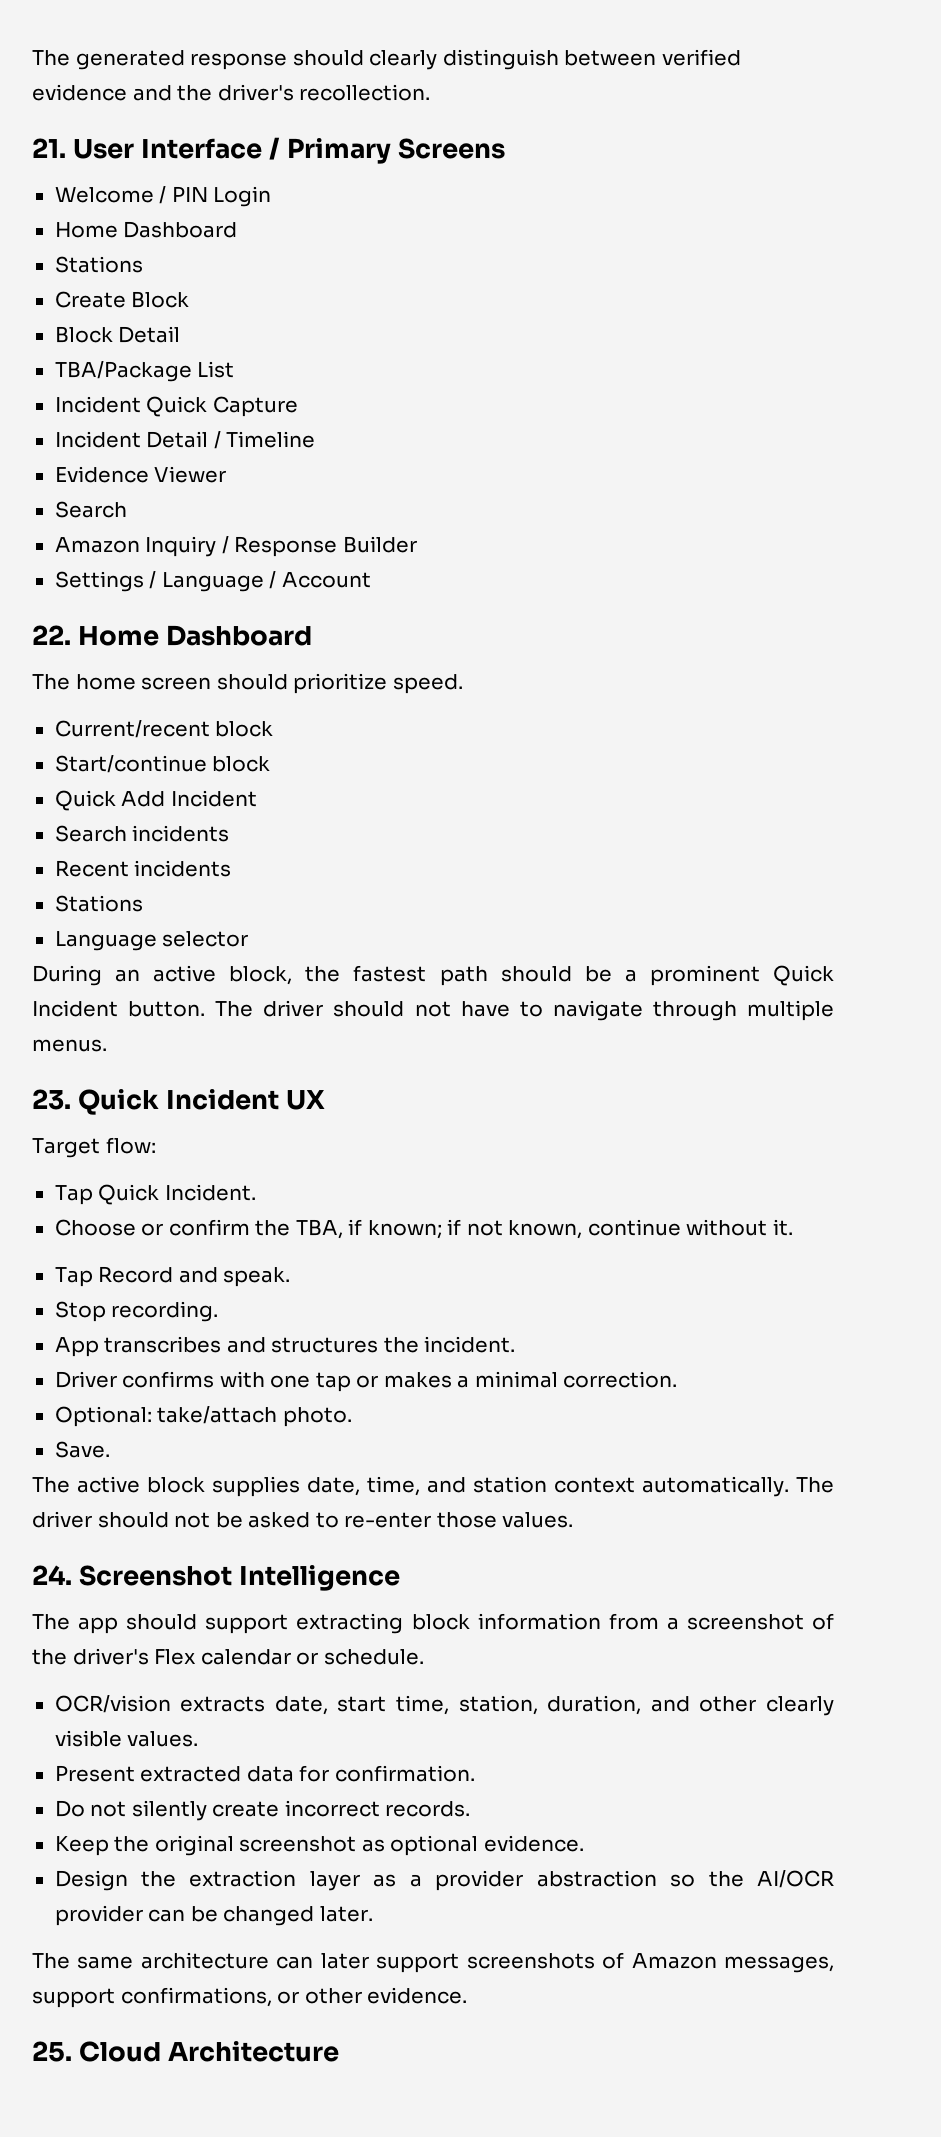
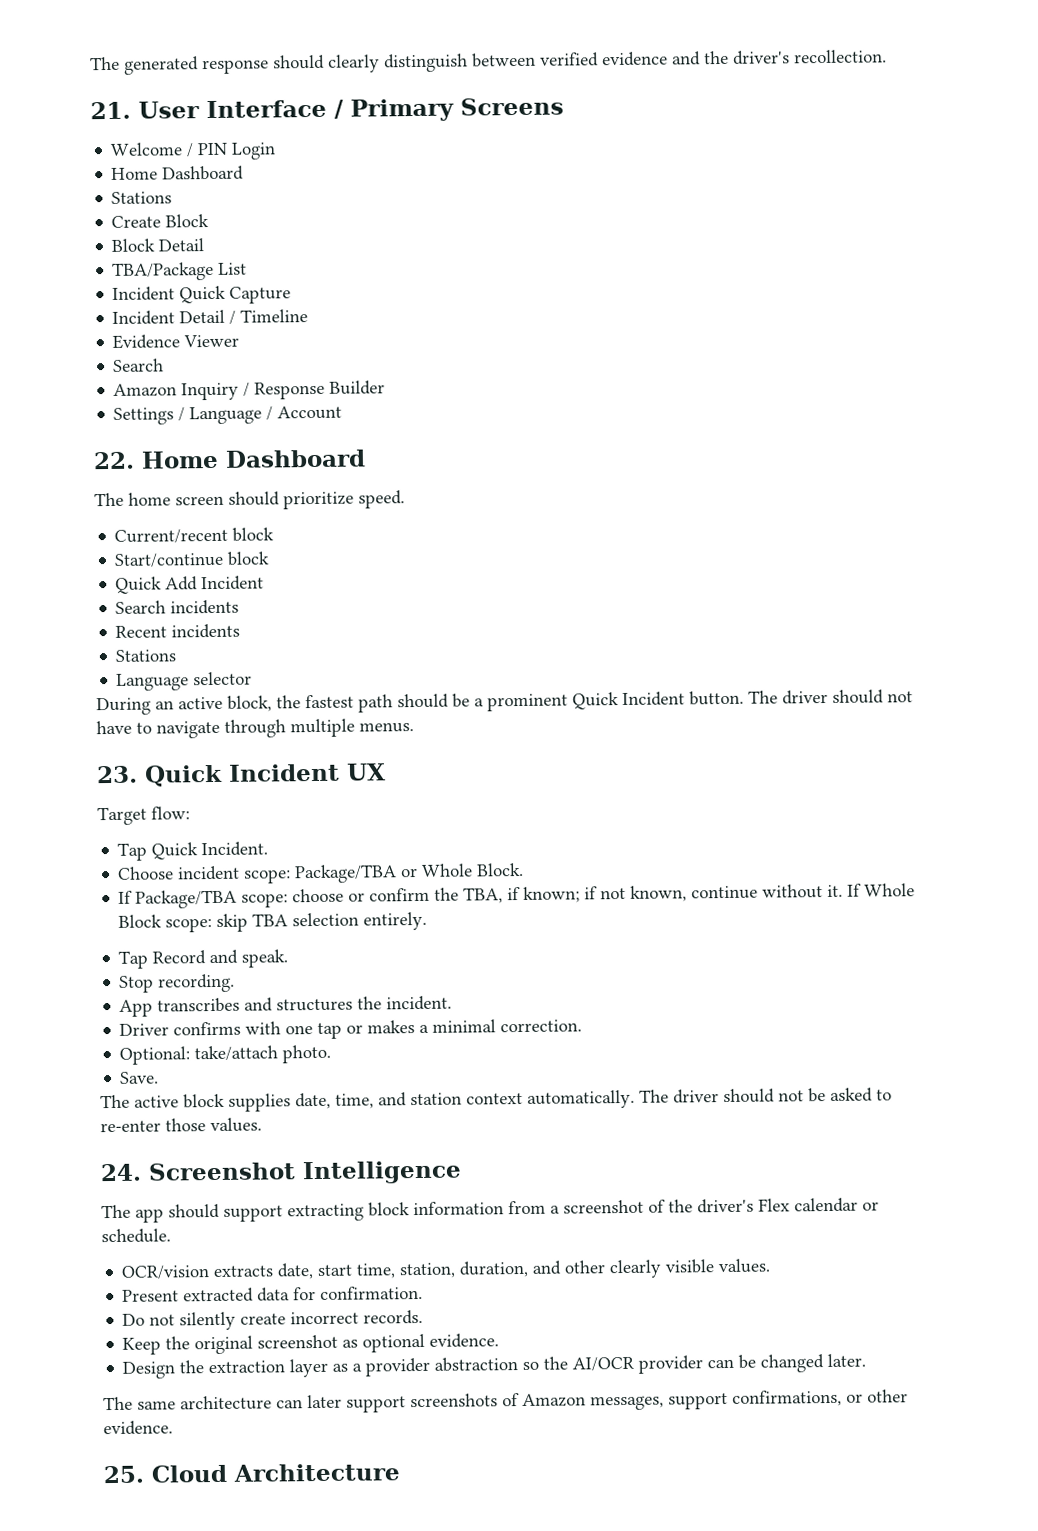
(136, 1227) none -> [177,862,525,884] [118,888,345,909] incident scope: Package/TBA or Whole Block. // If Package/TBA scope: choose
(793, 1227) none -> [847,883,916,897] [118,911,428,933] If Whole Block scope: skip TBA selection entirely.

